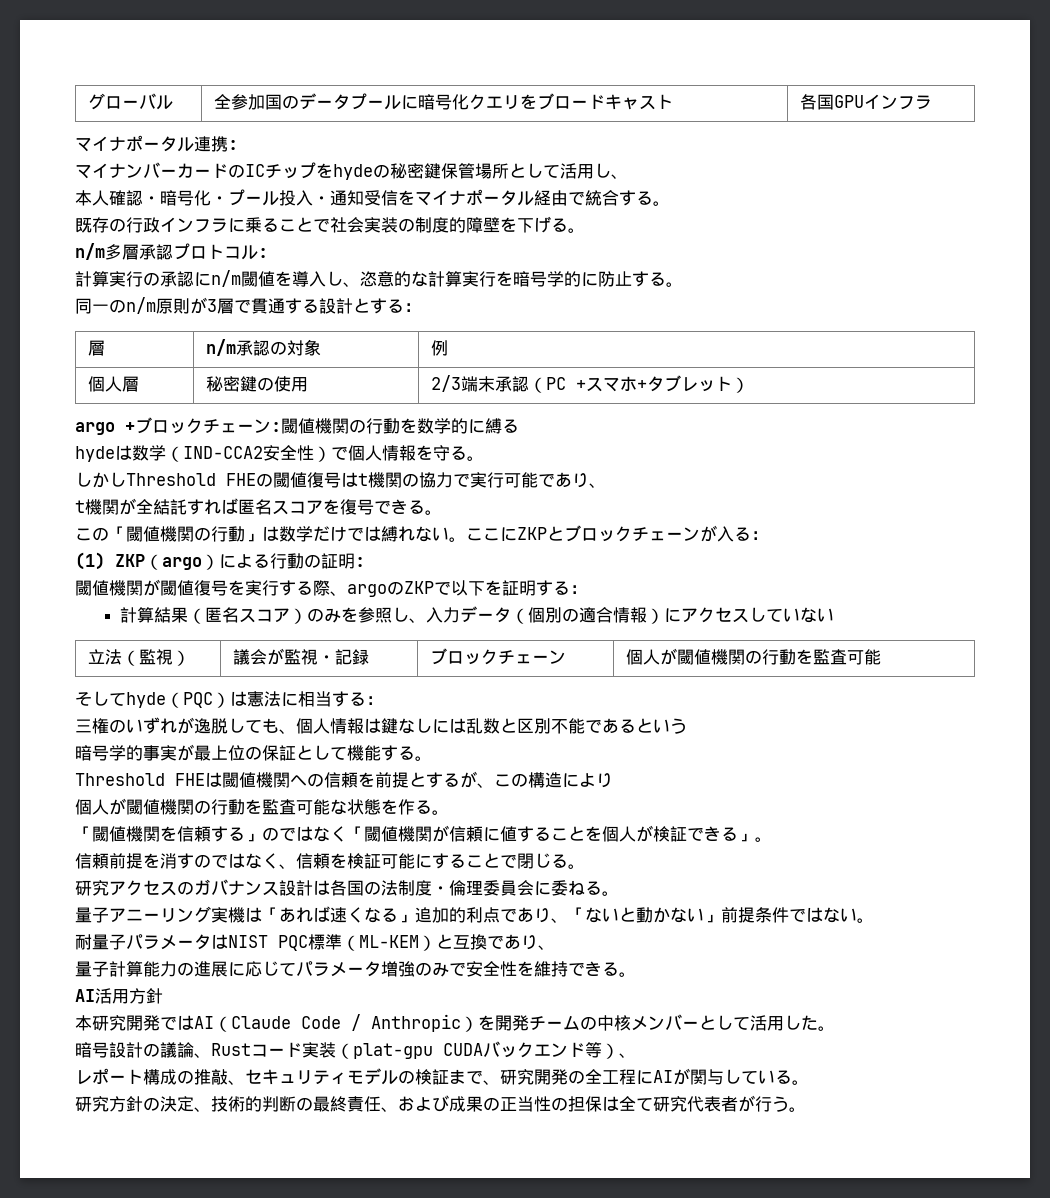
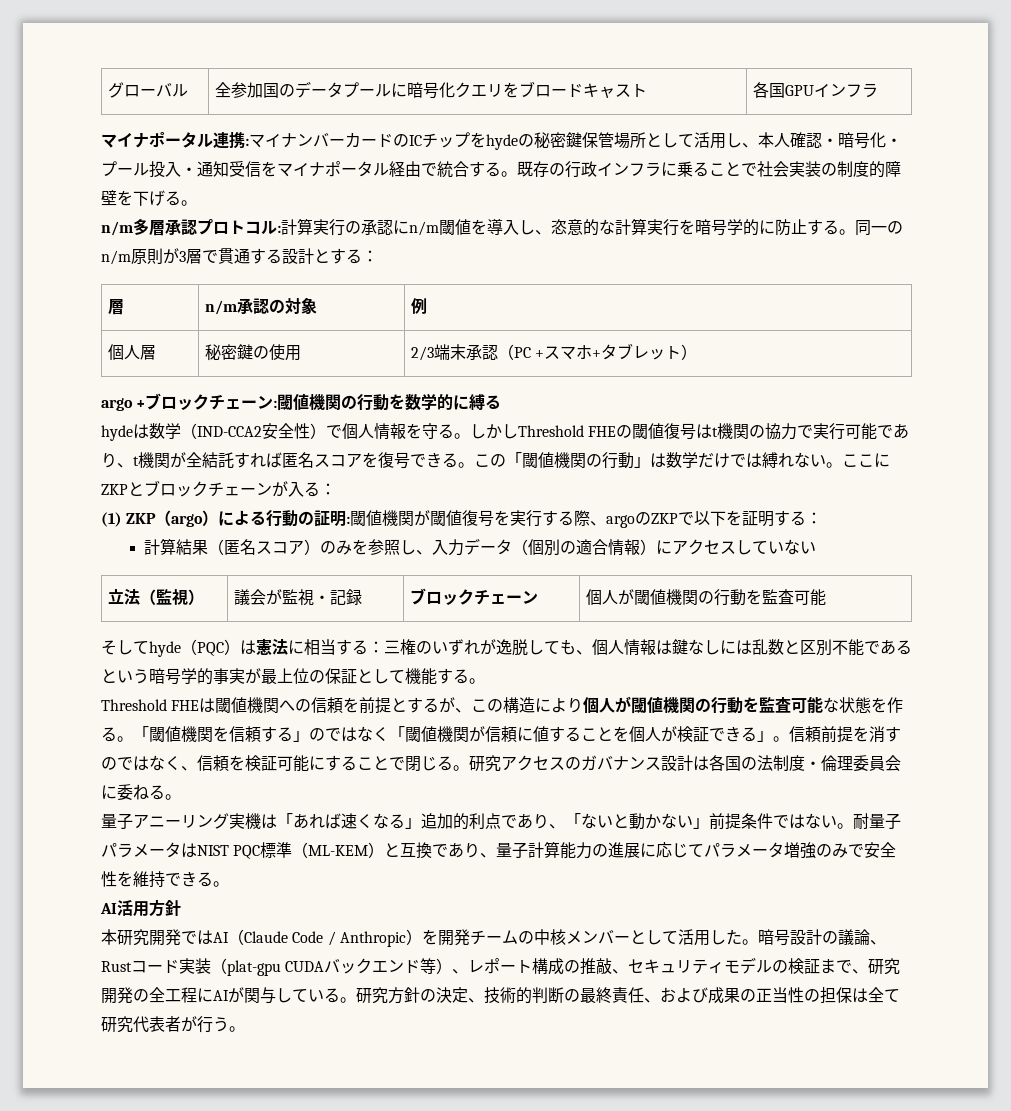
(238, 145) // -> (249, 142) none
(628, 176) // -> (758, 145) none
(670, 203) // -> (517, 174) none
(268, 253) // -> (281, 229) none
(683, 284) // -> (855, 232) none
(484, 458) // -> (470, 436) none
(606, 485) // -> (133, 465) none
(442, 512) // -> (474, 465) none
(365, 562) // -> (351, 520) none
(383, 700) // -> (384, 647) none
(687, 726) // -> (149, 676) none
(613, 780) // -> (584, 705) none
(449, 812) // -> (133, 739) none
(772, 839) // -> (789, 739) none
(585, 866) // -> (469, 768) none
(874, 920) // -> (853, 826) none
(555, 947) // -> (497, 855) none
(835, 1028) // -> (758, 942) none
(636, 1055) // -> (469, 971) none
(809, 1082) // -> (356, 1000) none

